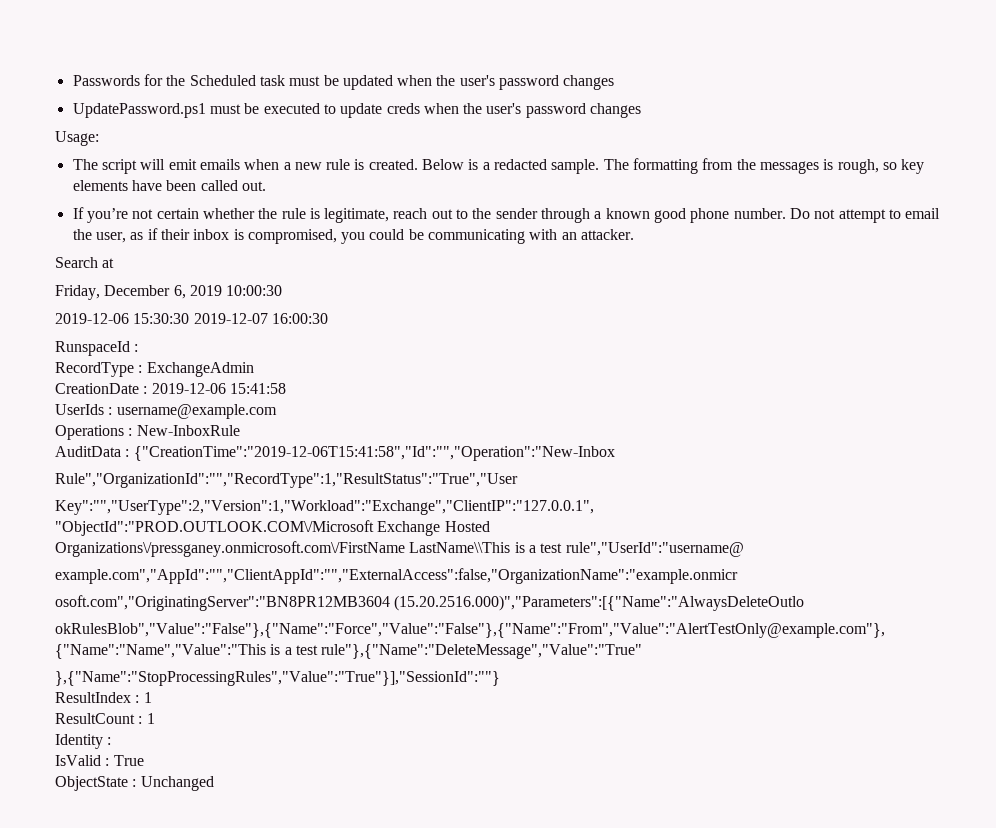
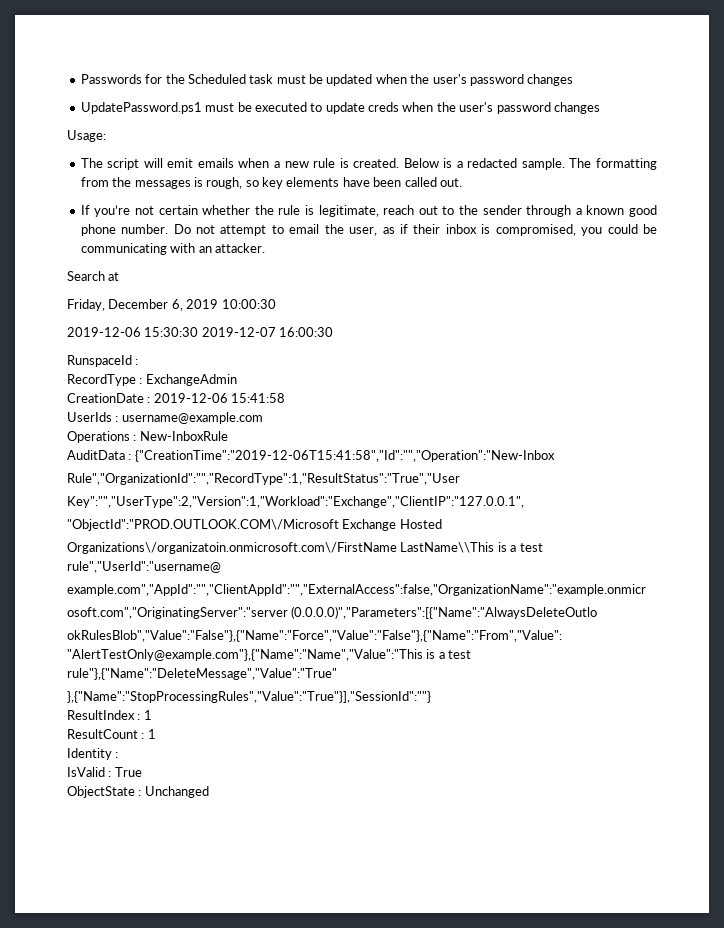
[55,541,405,557] Organizations\/pressganey.onmicrosoft.com\/FirstName -> [67,542,397,554] Organizations\/organizatoin.onmicrosoft.com\/FirstName
[55,595,805,611] osoft.com","OriginatingServer":"BN8PR12MB3604 (15.20.2516.000)","Parameters":[{"Name":"AlwaysDeleteOutlo -> [67,606,598,619] osoft.com","OriginatingServer":"server (0.0.0.0)","Parameters":[{"Name":"AlwaysDeleteOutlo

